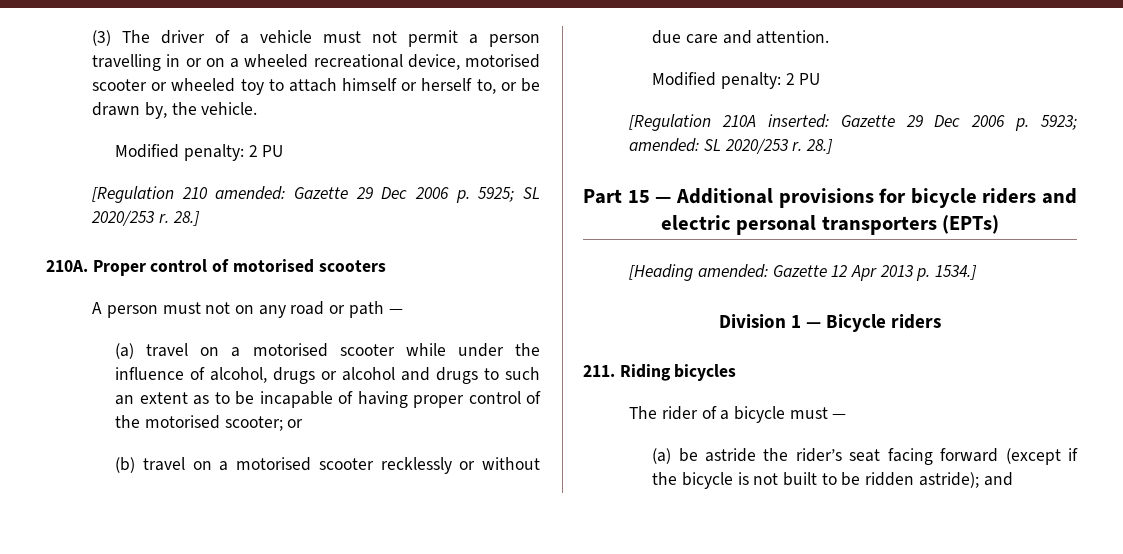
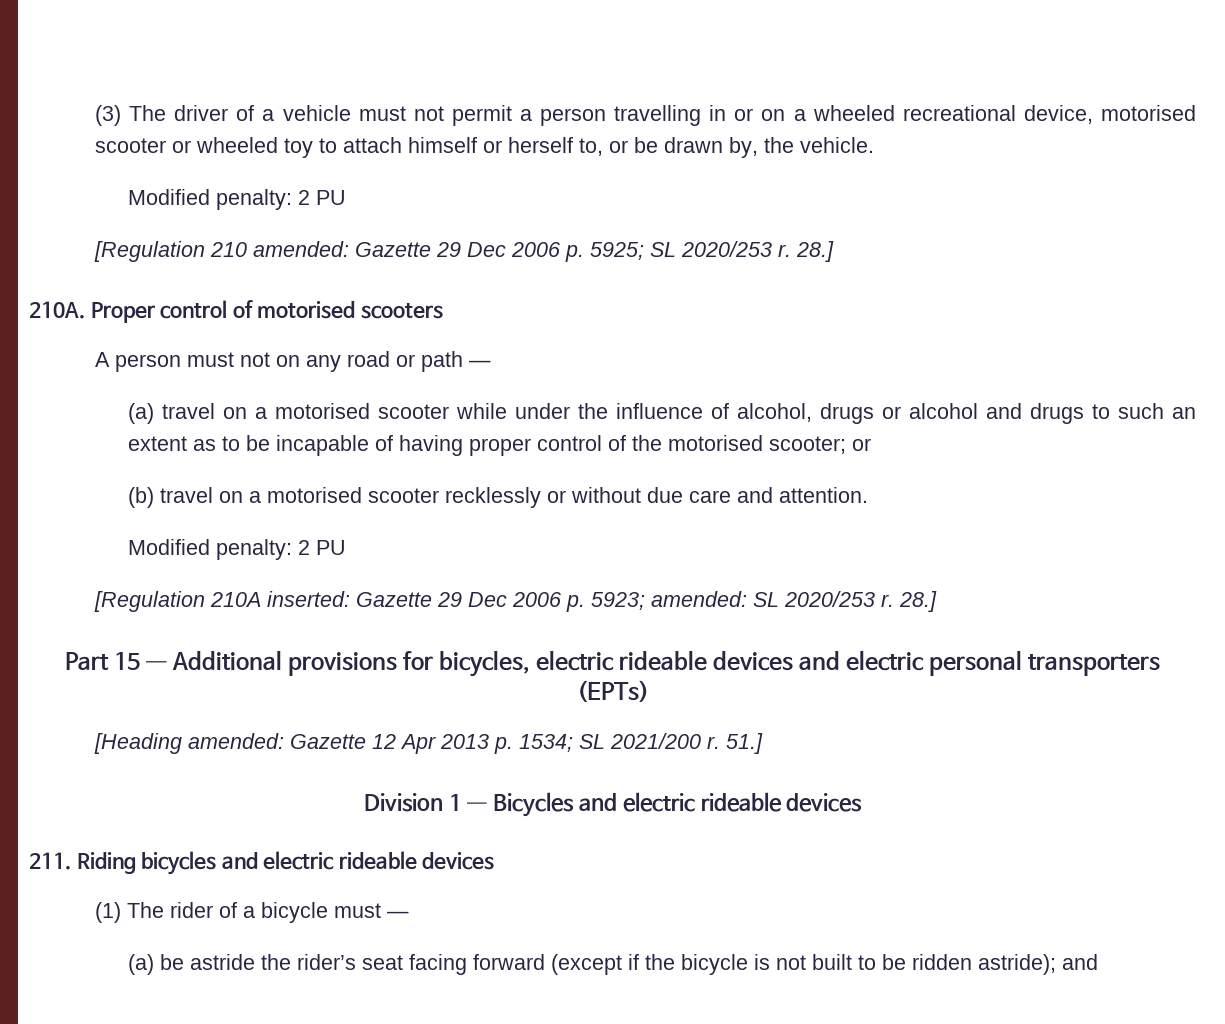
[910,188,1037,208] bicycle riders -> [438,650,794,677] bicycles, electric rideable devices
[935,265,978,280] [718,314,942,332] [583,364,737,381] 1534.] // Division 1 — Bicycle riders // 211. Riding bicycles // -> [519,733,764,754] [363,792,863,817] [29,851,495,875] [95,902,122,923] 1534; SL 2021/200 r. 51.] // Division 1 — Bicycles and electric rideable devices // 211. Riding bicycles and electric rideable devices // (1)

